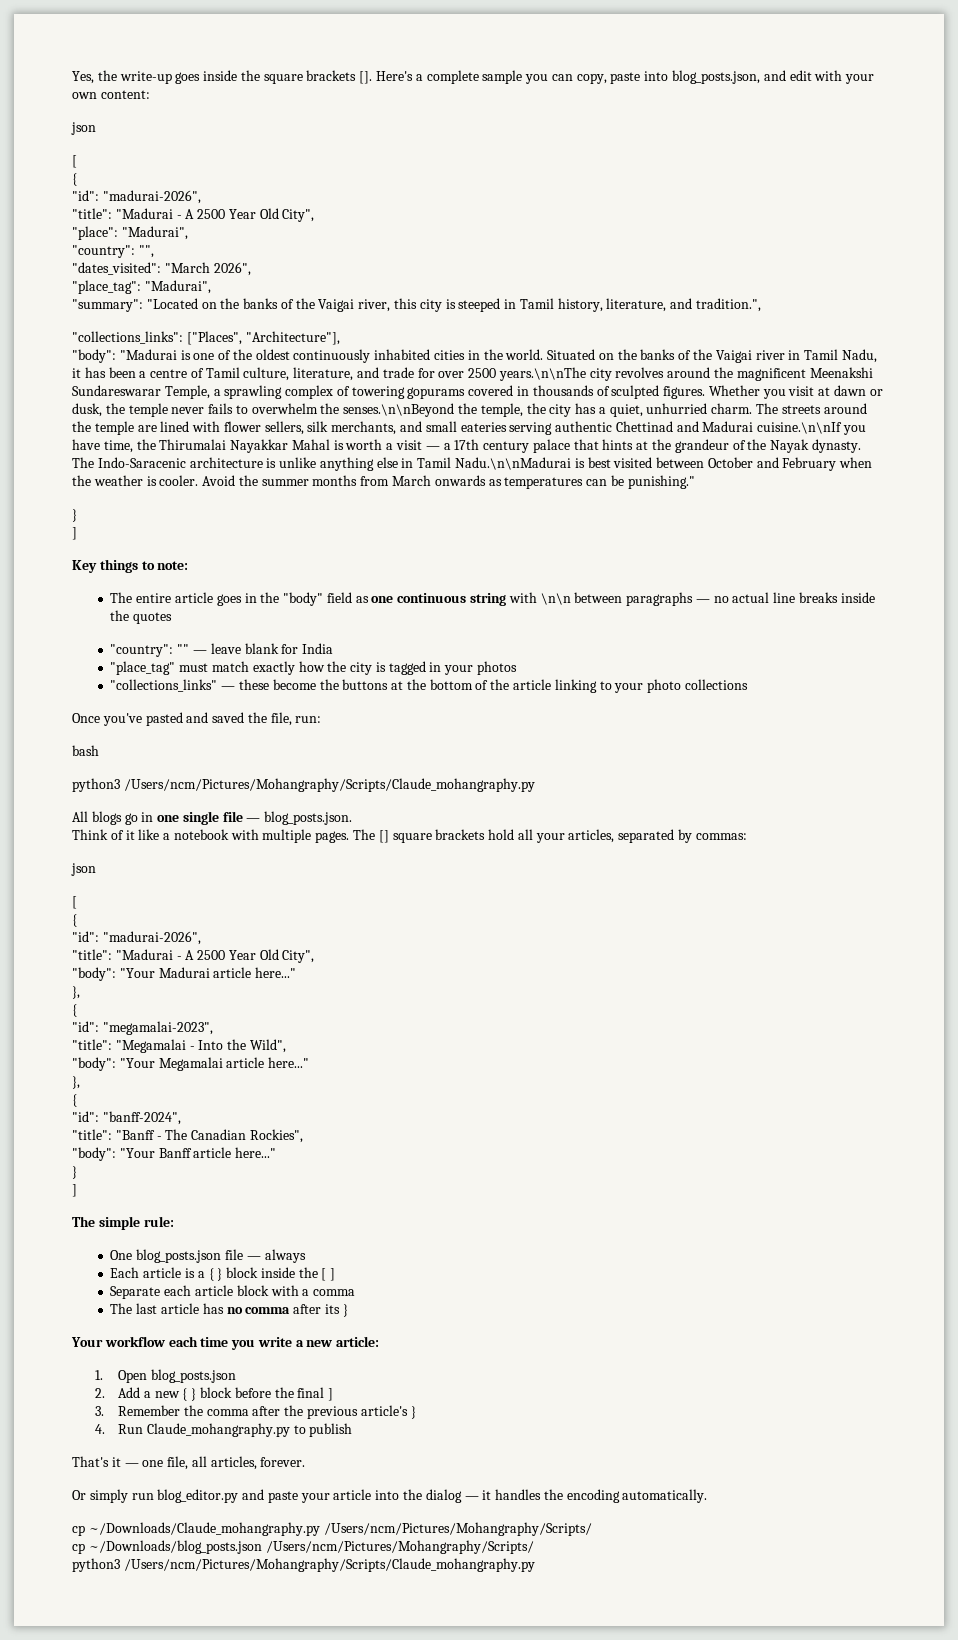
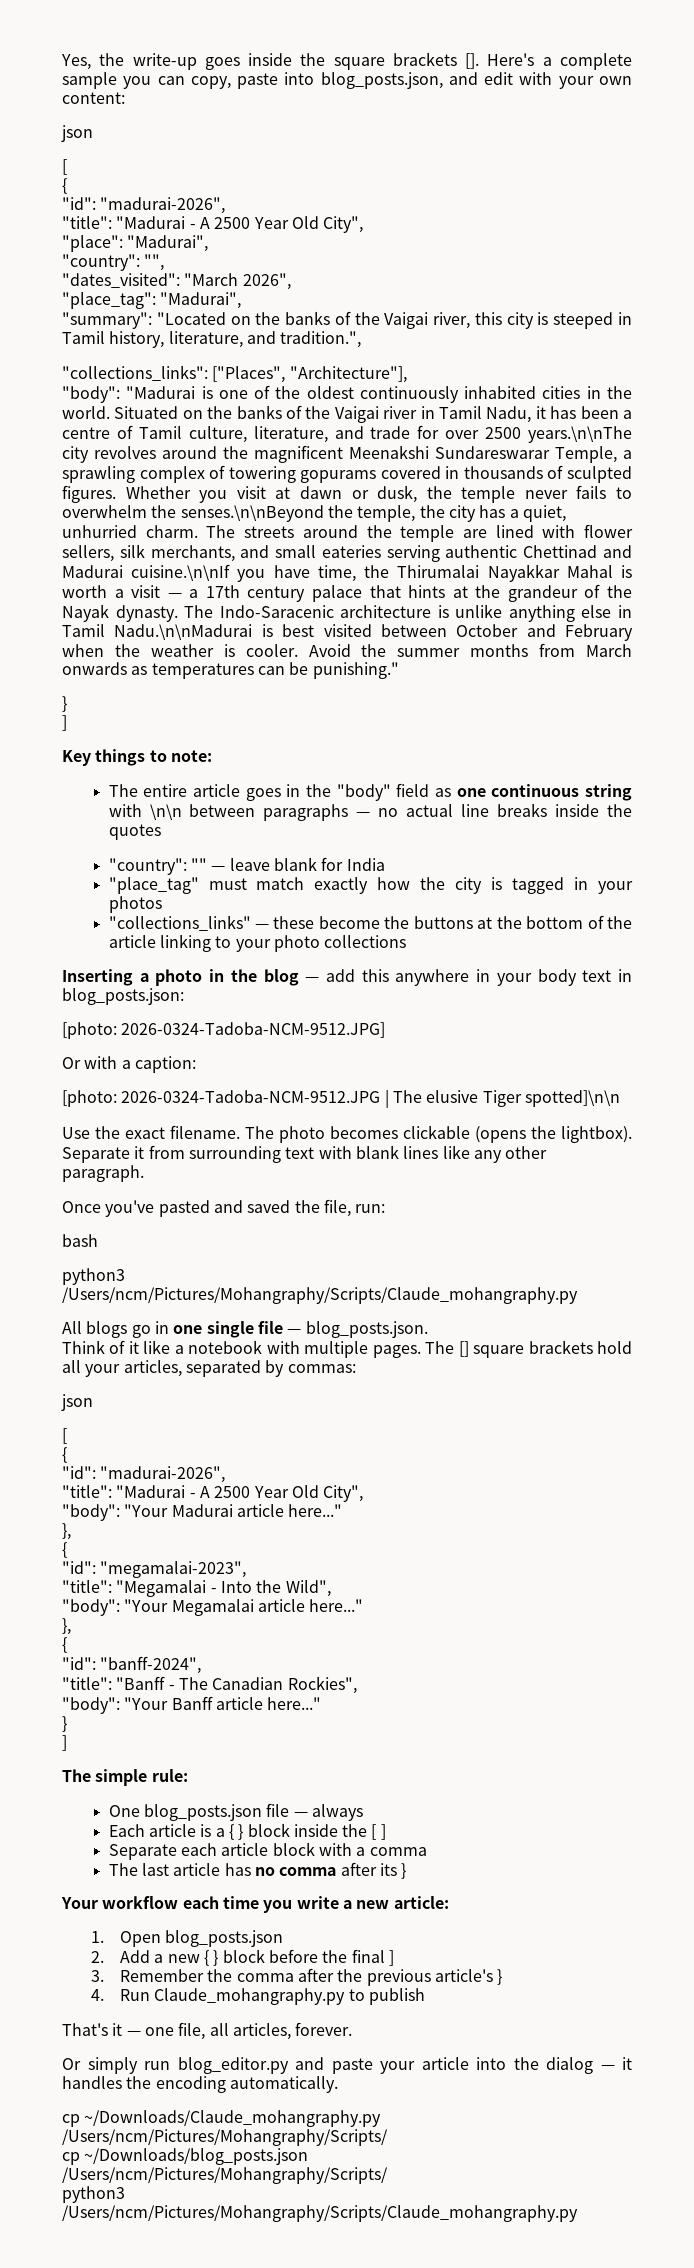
(748, 684) none -> [62,969,632,986] [62,988,184,1005] [62,1022,386,1039] [62,1056,196,1073] [62,1090,620,1108] [62,1125,632,1143] [62,1145,548,1163] [62,1165,144,1182] // Inserting a photo in the blog — add this anywhere in your body text in blog_posts.json: // [photo: 2026-0324-Tadoba-NCM-9512.JPG] // Or with a caption: // [photo: 2026-0324-Tadoba-NCM-9512.JPG | The elusive Tiger spotted]\n\n // Use the exact filename. The photo becomes clickable (opens the lightbox). Separate it from surrounding text with blank lines like any other paragraph.

